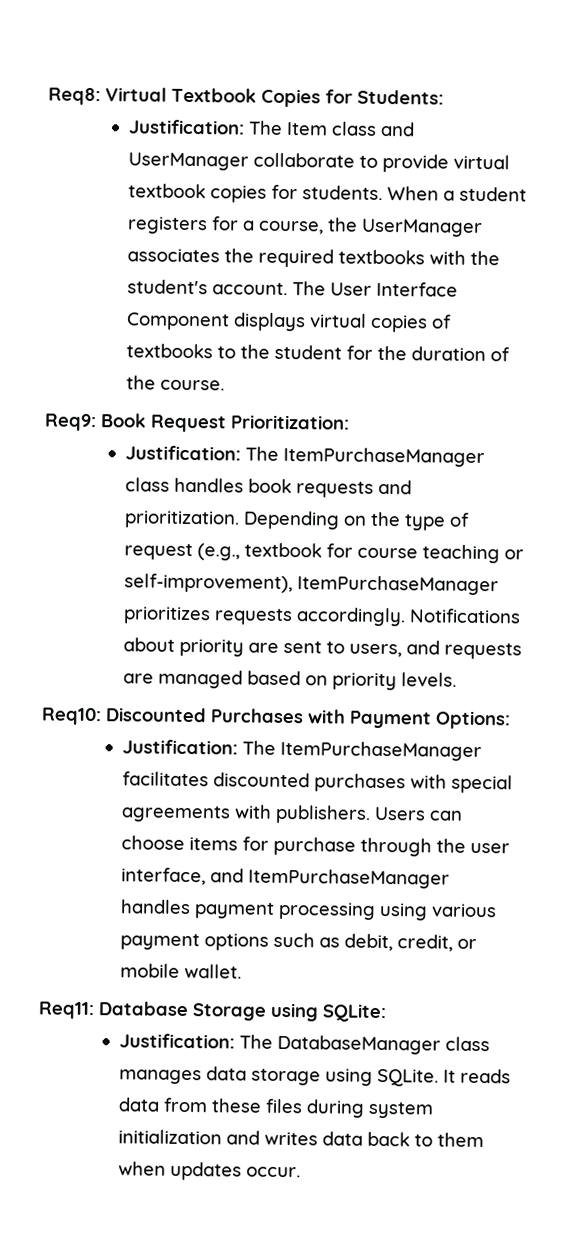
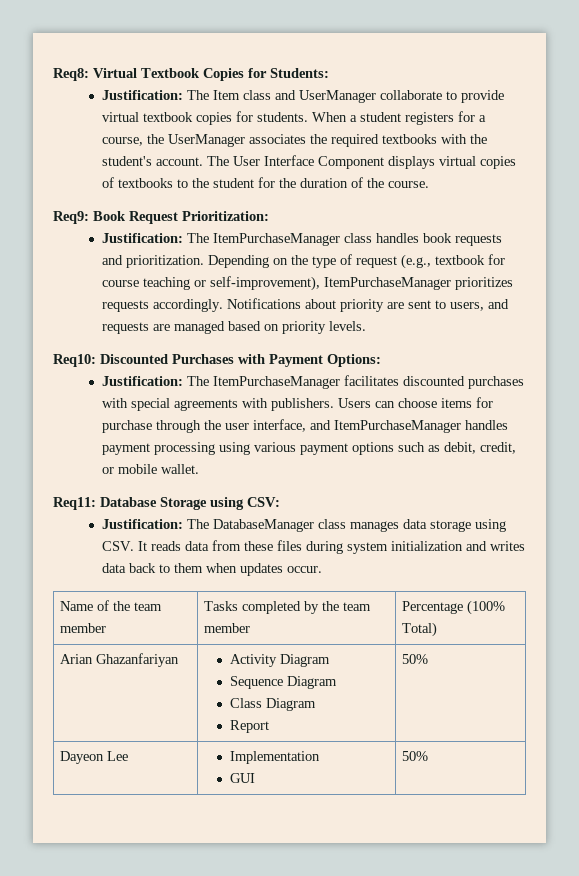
[322,1003,387,1023] SQLite: -> [247,497,280,507] CSV:
[376,1068,439,1087] SQLite. -> [102,541,135,551] CSV.
(301, 1172) none -> [60,600,163,611] [60,623,107,633] [204,601,372,614] [204,623,251,633] [402,600,506,615] [402,622,438,637] [60,653,180,667] [230,654,331,667] [230,676,338,689] [230,698,317,711] [230,720,270,733] [402,654,429,664] [60,751,129,764] [230,751,321,764] [230,773,256,783] [402,751,429,761] // Name of the team member | Tasks completed by the team member | Percentage (100% Total) // Arian Ghazanfariyan | Activity Diagram // Sequence Diagram // Class Diagram // Report | 50% // Dayeon Lee | Implementation // GUI | 50%

